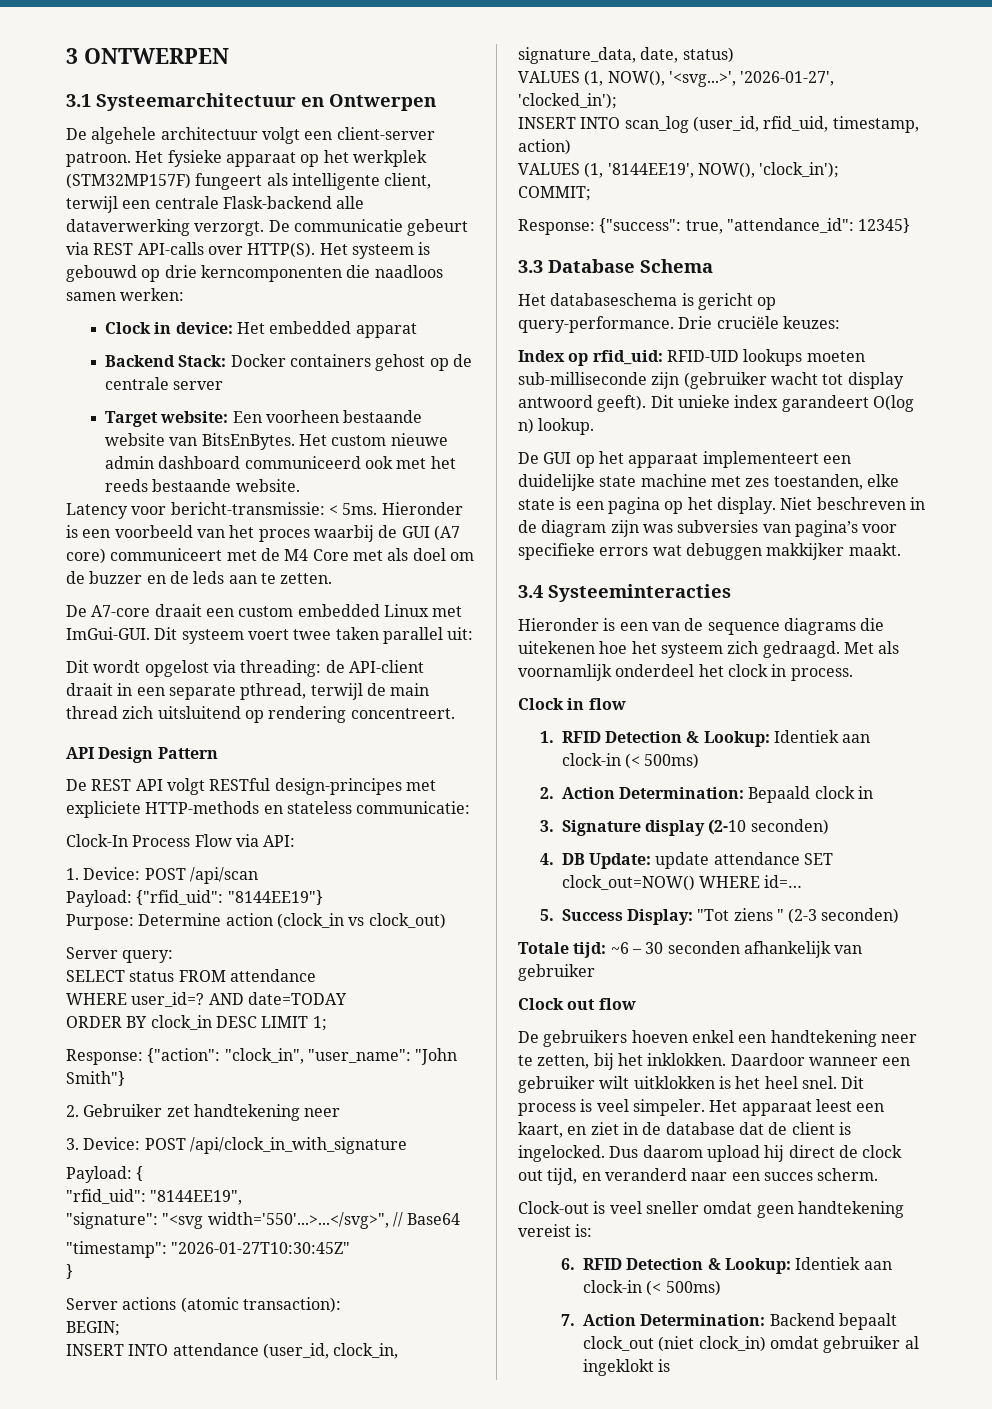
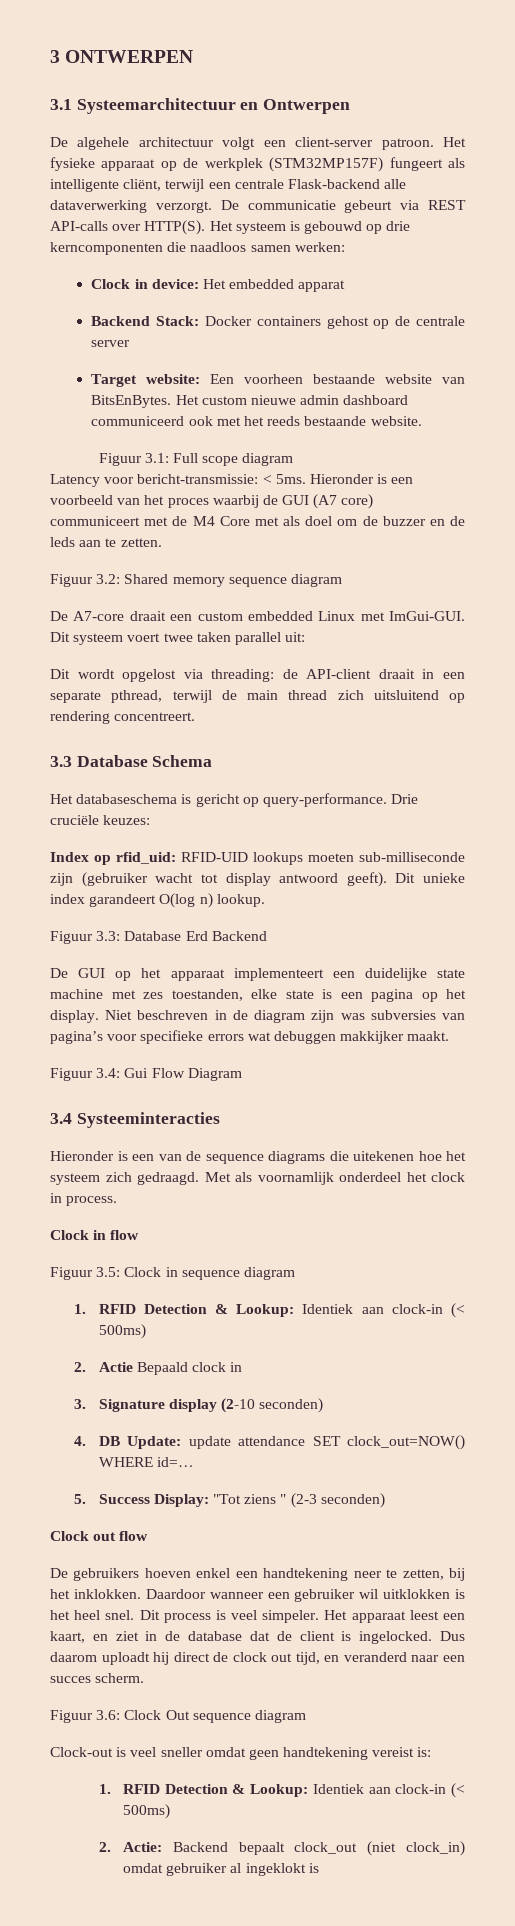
[323,150,349,163] het -> [183,158,199,168] de
[384,173,432,189] client, -> [123,179,162,191] cliënt,
(300, 485) none -> [98,453,294,466] // Figuur 3.1: Full scope diagram
(333, 578) none -> [50,574,342,587] // Figuur 3.2: Shared memory sequence diagram
[66,747,218,763] [66,778,436,795] [66,801,471,818] [66,834,296,847] [66,867,258,884] [66,890,323,907] [66,913,446,930] [66,947,174,963] [66,969,316,982] [66,992,347,1007] [66,1015,327,1031] [66,1048,458,1065] [66,1071,125,1086] [66,1104,341,1121] [66,1137,407,1154] [66,1166,144,1183] [66,1189,243,1205] [66,1212,461,1229] [66,1241,351,1258] [66,1264,73,1279] [66,1297,341,1313] [66,1321,120,1336] [66,1343,399,1359] [518,47,734,64] [518,70,835,87] [518,93,617,109] [518,116,919,133] [518,139,571,155] [518,162,840,178] [518,186,591,201] [518,218,911,235] // API Design Pattern // De REST API volgt RESTful design-principes met expliciete HTTP-methods en stateless communicatie: // Clock-In Process Flow via API: // 1. Device: POST /api/scan // Payload: {"rfid_uid": "8144EE19"} // Purpose: Determine action (clock_in vs clock_out) // Server query: // SELECT status FROM attendance // WHERE user_id=? AND date=TODAY // ORDER BY clock_in DESC LIMIT 1; // Response: {"action": "clock_in", "user_name": "John Smith"} // 2. Gebruiker zet handtekening neer // 3. Device: POST /api/clock_in_with_signature // Payload: { // "rfid_uid": "8144EE19", // "signature": "<svg width='550'...>...</svg>", // Base64 // "timestamp": "2026-01-27T10:30:45Z" // } // Server actions (atomic transaction): // BEGIN; // INSERT INTO attendance (user_id, clock_in, signature_data, date, status) // VALUES (1, NOW(), '<svg...>', '2026-01-27', 'clocked_in'); // INSERT INTO scan_log (user_id, rfid_uid, timestamp, action) // VALUES (1, '8144EE19', NOW(), 'clock_in'); // COMMIT; // Response: {"success": true, "attendance_id": 12345} -> (196, 716) none
(595, 426) none -> [50,931,267,944] // Figuur 3.3: Database Erd Backend
(901, 549) none -> [50,1068,242,1081] // Figuur 3.4: Gui Flow Diagram
(626, 704) none -> [50,1267,295,1280] // Figuur 3.5: Clock in sequence diagram
[561,787,744,799] Action Determination: -> [98,1362,133,1372] Actie
[518,941,863,958] [518,964,595,981] // Totale tijd: ~6 – 30 seconden afhankelijk van gebruiker -> (385, 1500) none
[599,1076,630,1089] wilt -> [359,1589,379,1599] wil
[706,1145,760,1162] upload -> [101,1652,150,1665] uploadt
(879, 1174) none -> [50,1710,306,1723] // Figuur 3.6: Clock Out sequence diagram
[561,1257,892,1274] [583,1280,721,1296] [561,1314,766,1326] 6. RFID Detection & Lookup: Identiek aan clock-in (< 500ms) // 7. Action Determination: -> [98,1783,465,1798] [123,1804,171,1819] [98,1842,163,1852] 1. RFID Detection & Lookup: Identiek aan clock-in (< 500ms) // 2. Actie:

